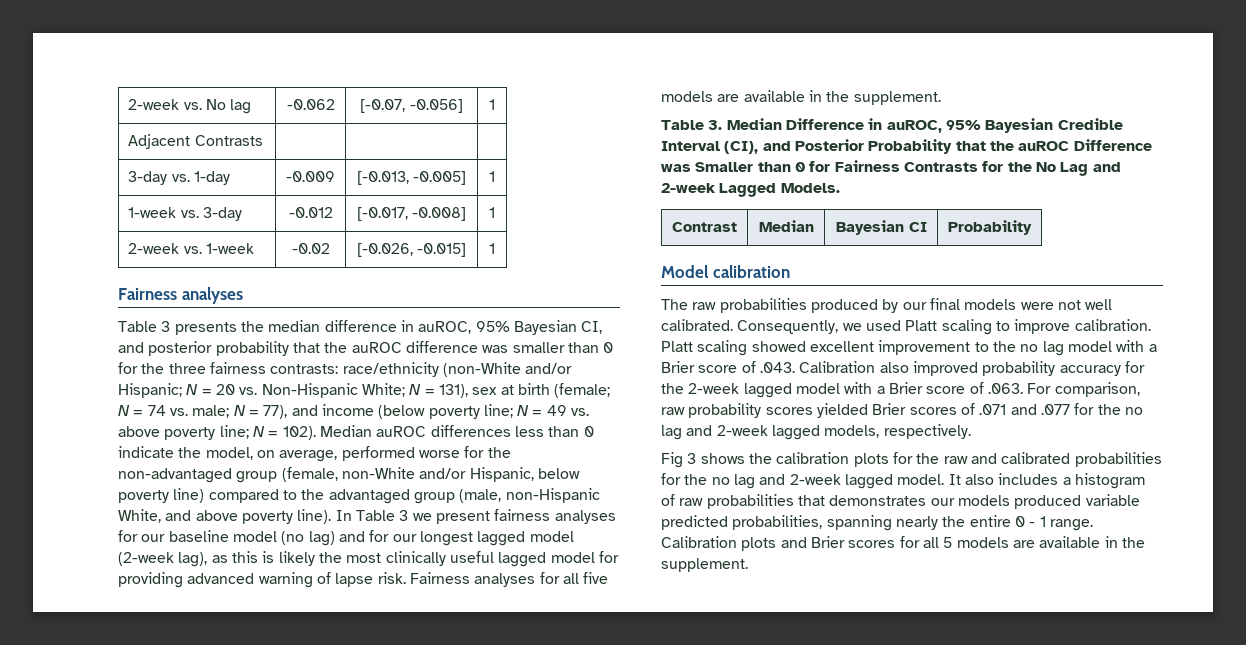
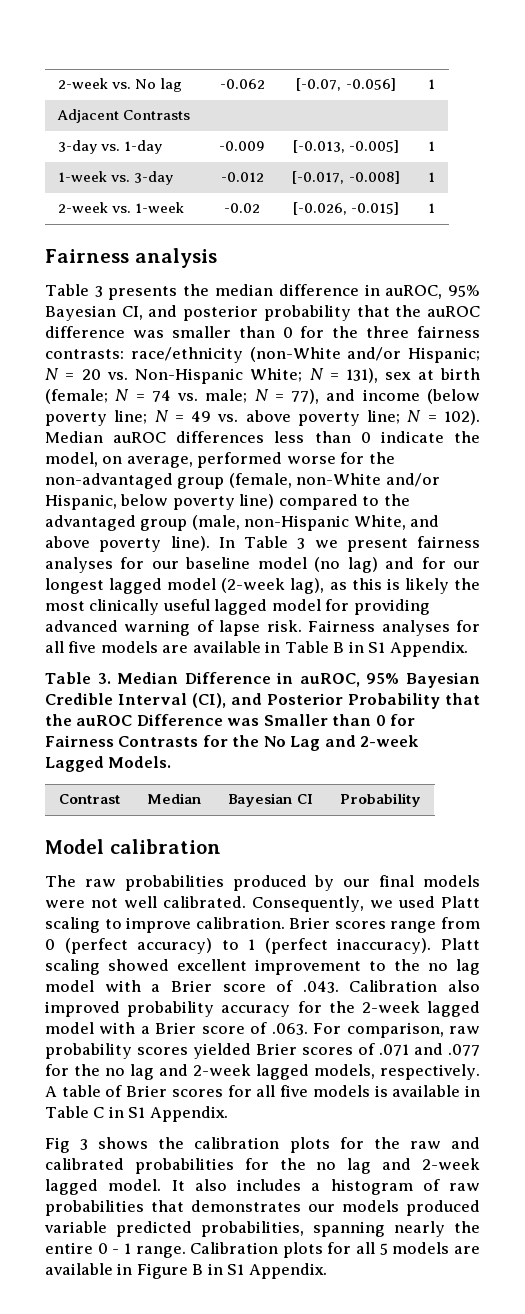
[181,287,243,304] analyses -> [134,248,217,268] analysis
[826,91,941,105] the supplement. -> [284,641,468,657] Table B in S1 Appendix.
(1151, 325) none -> [289,917,480,933] [45,938,432,954] Brier scores range from 0 (perfect accuracy) to 1 (perfect inaccuracy).
(971, 431) none -> [45,1085,481,1097] [45,1106,228,1122] A table of Brier scores for all five models is available in Table C in S1 Appendix.
[780,536,896,548] and Brier scores -> (323, 1250) none
[1121,537,1145,548] [661,558,748,572] the supplement. -> [136,1263,327,1279] Figure B in S1 Appendix.

